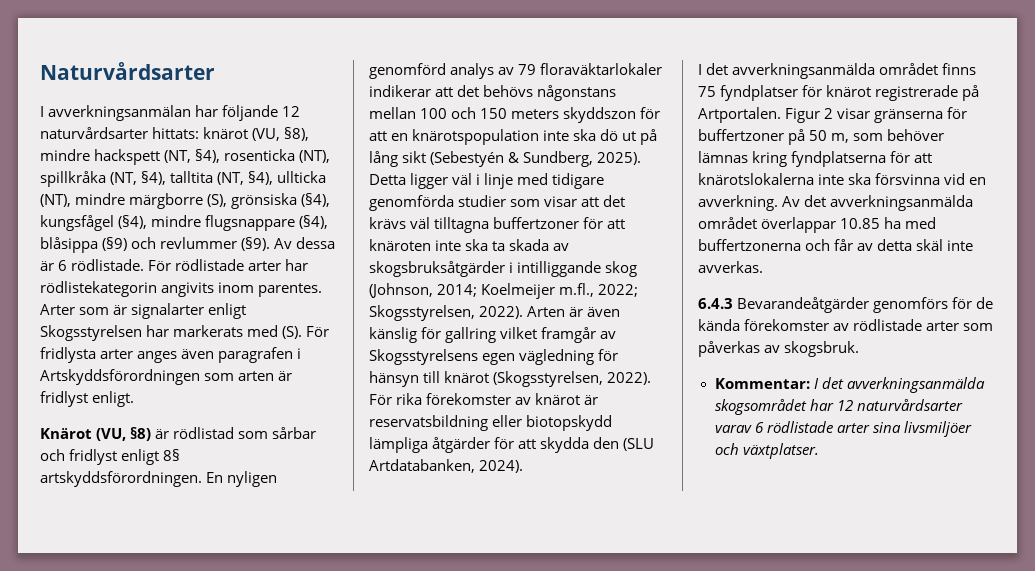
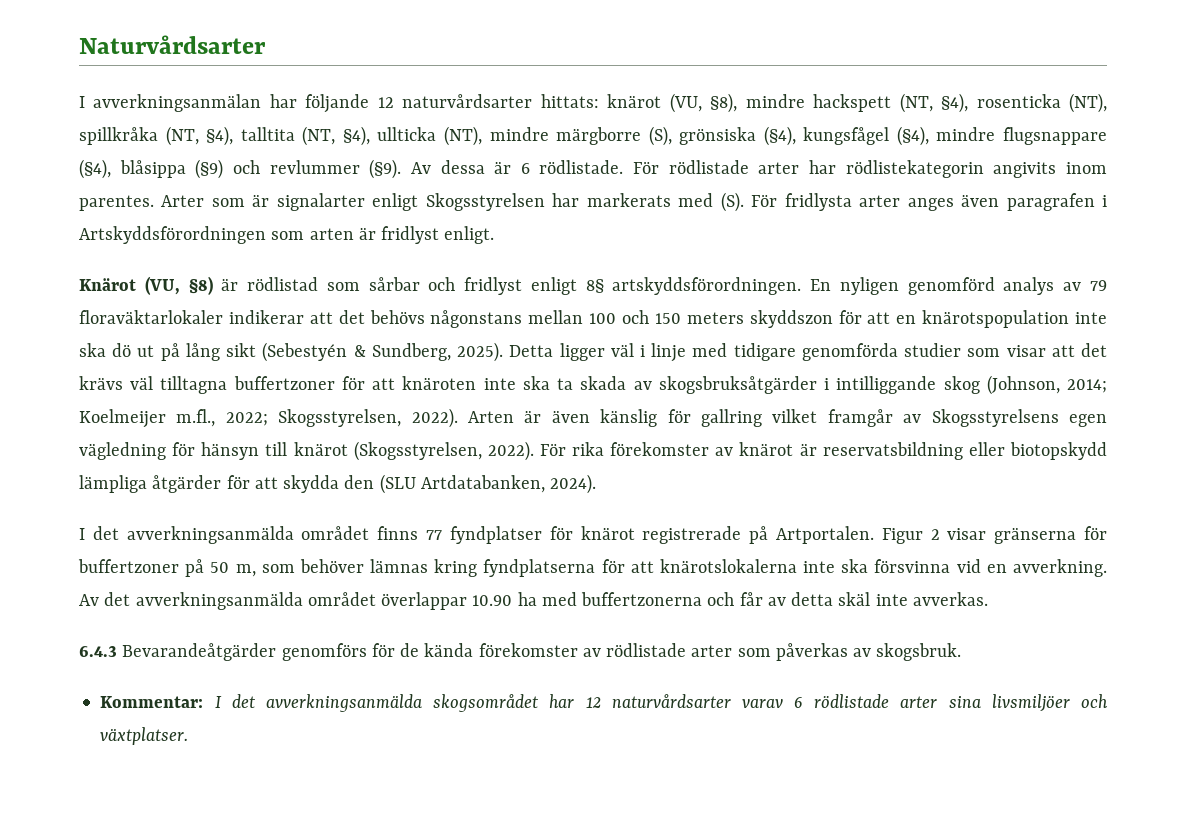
[698,86,716,97] 75 -> [426,530,443,540] 77
[840,218,881,229] 10.85 -> [472,595,513,606] 10.90

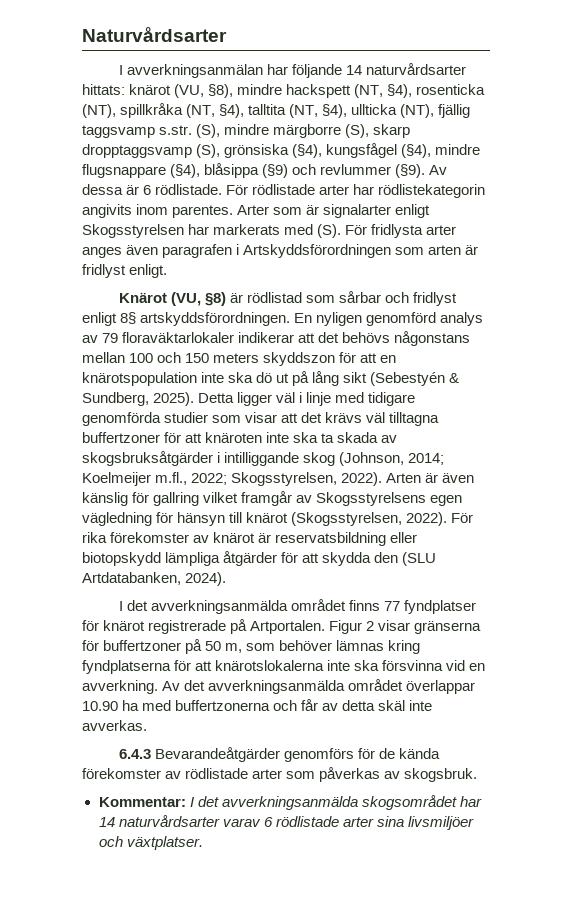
[377,97,394,108] 12 -> [345,65,362,75] 14
[489,127,642,145] mindre märgborre -> [438,104,471,118] [82,124,411,138] [82,144,192,158] fjällig taggsvamp s.str. (S), mindre märgborre (S), skarp dropptaggsvamp
[585,697,601,708] 12 -> [98,817,115,827] 14

